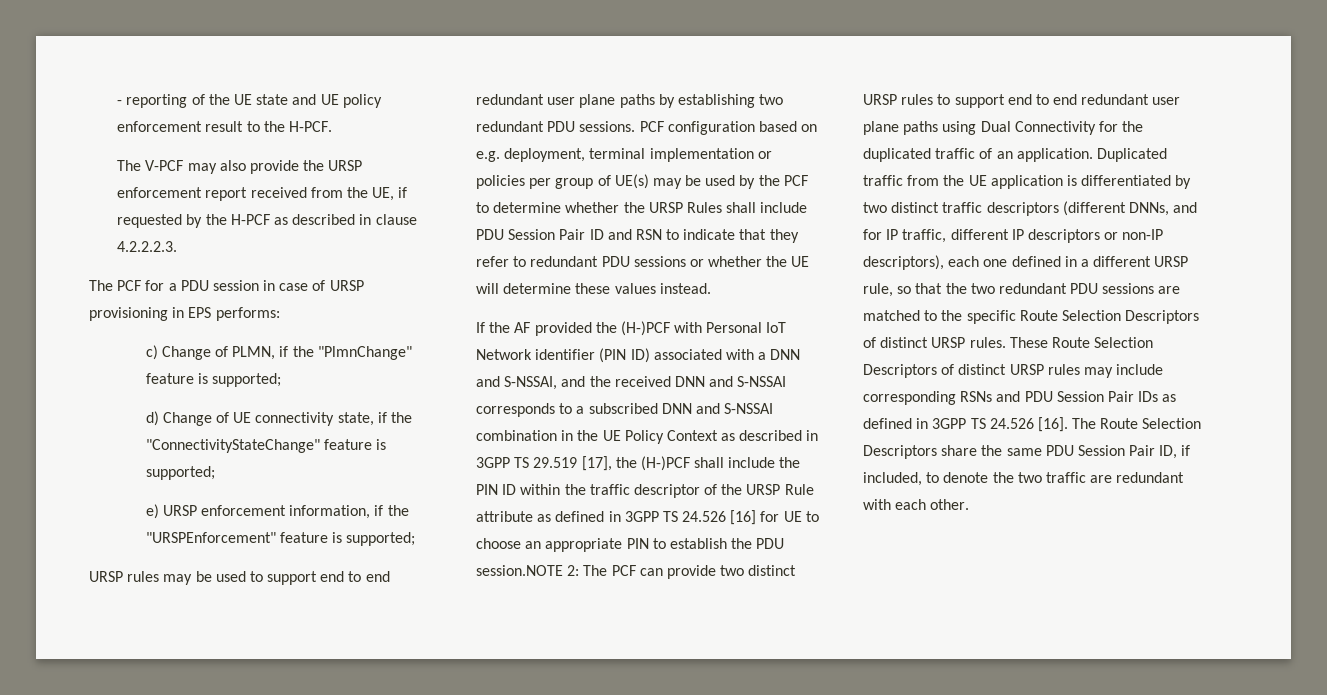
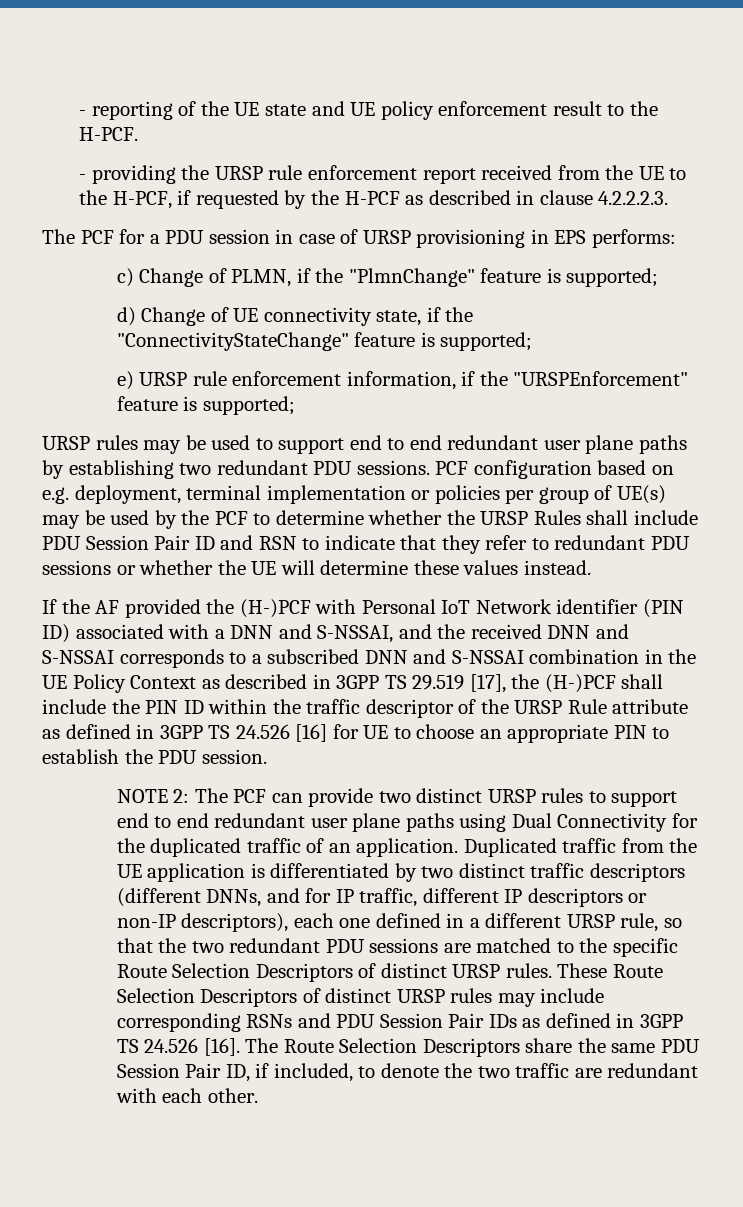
[117,160,363,174] The V-PCF may also provide the URSP -> [79,165,303,184] - providing the URSP rule
[372,187,395,201] UE, -> [638,166,687,180] [79,190,172,209] UE to the H-PCF,
(197, 510) none -> [192,371,227,386] rule
[476,565,563,576] session.NOTE -> [201,749,267,764] [116,789,168,803] session. // NOTE

